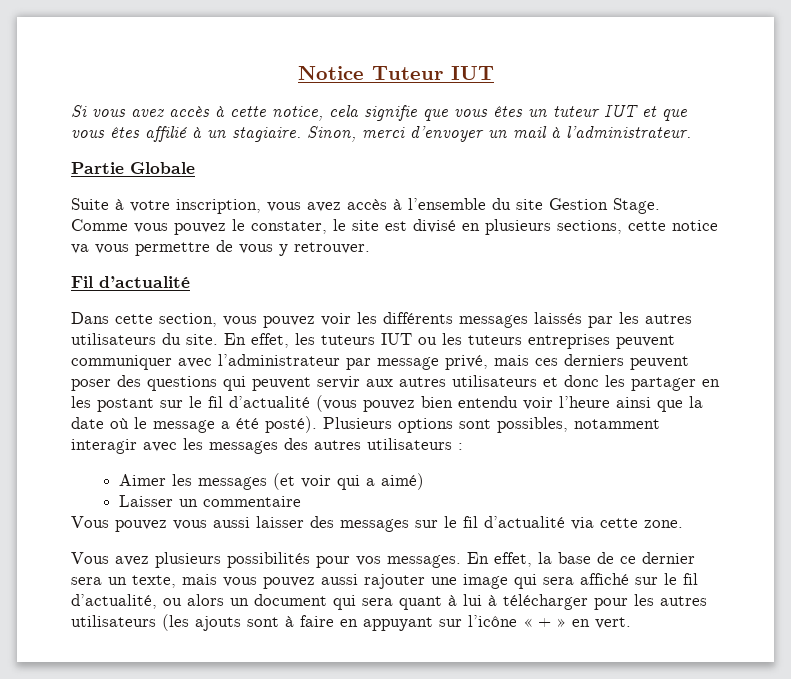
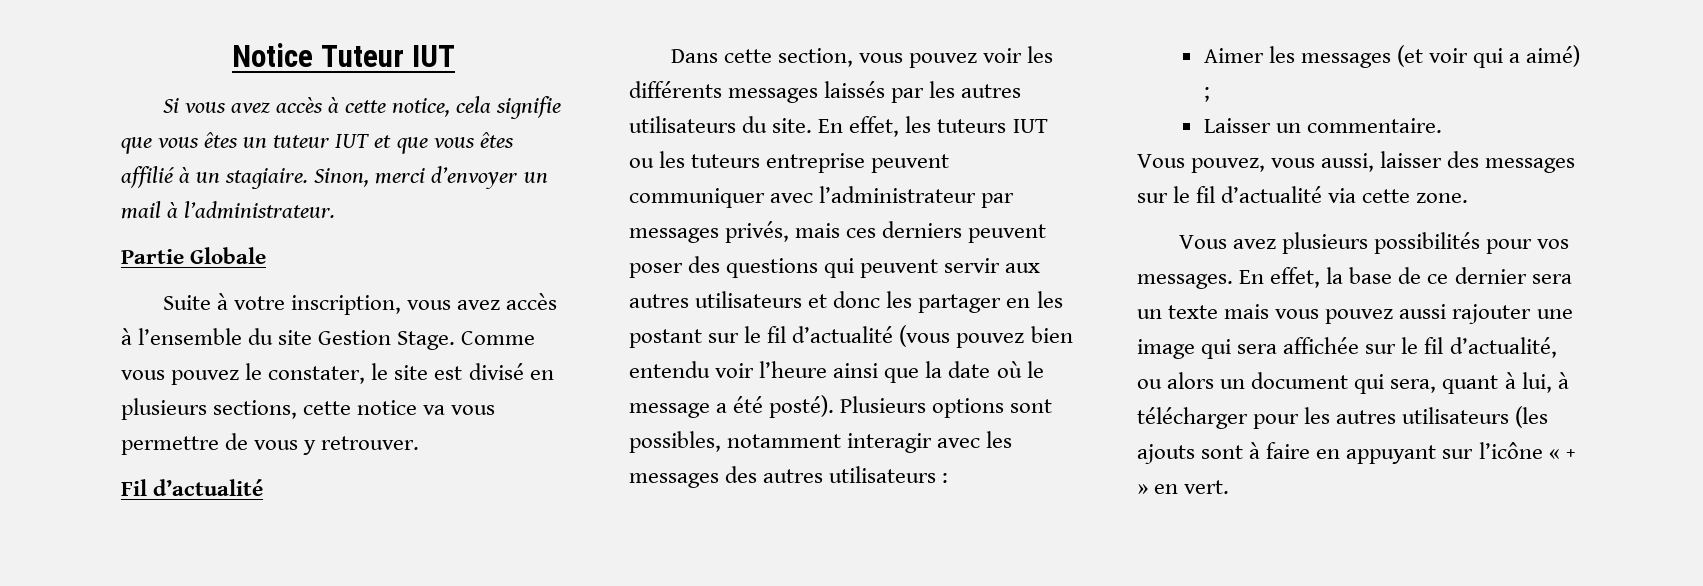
[528,334,610,349] entreprises -> [766,153,866,173] entreprise
[377,355,488,370] message privé, -> [629,221,790,243] messages privés,
(424, 481) none -> [1203,86,1210,102] ;
[202,496,301,507] [71,516,250,532] commentaire // Vous pouvez vous aussi -> [1306,118,1442,133] [1137,153,1375,173] commentaire. // Vous pouvez, vous aussi,
[132,575,176,588] texte, -> [1168,305,1219,319] texte
[580,573,629,585] affiché -> [1283,337,1360,354] affichée
[362,598,393,606] sera -> [1390,379,1437,393] sera,
[463,594,482,606] lui -> [1521,372,1552,393] lui,

